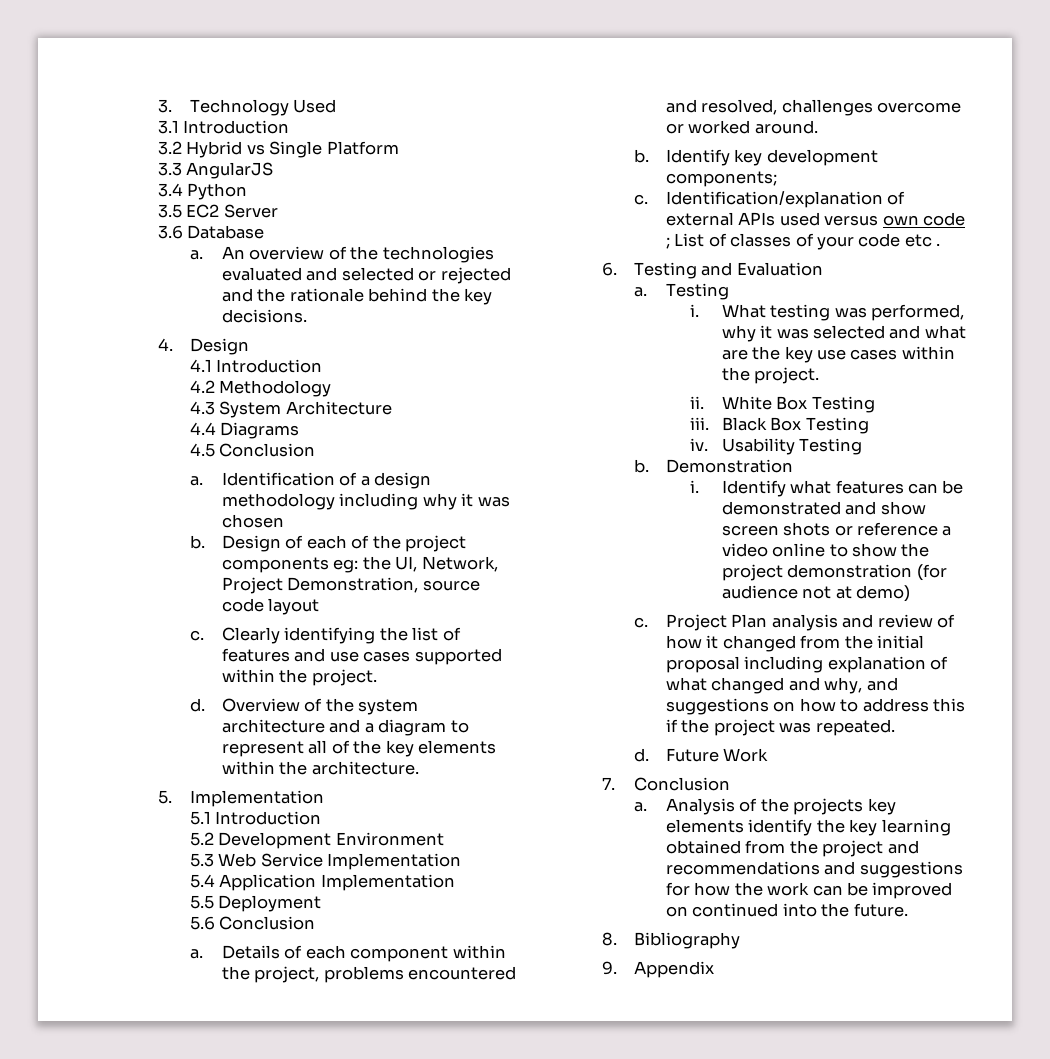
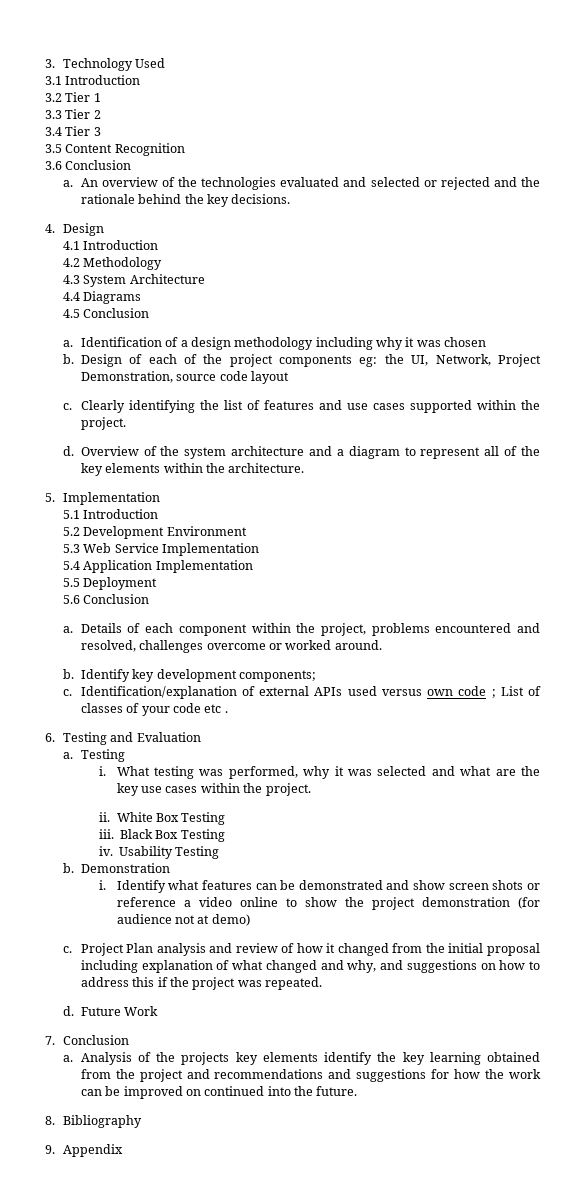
[186,141,399,158] Hybrid vs Single Platform -> [65,92,101,102] Tier 1
[186,162,274,179] AngularJS -> [65,109,101,119] Tier 2
[187,183,248,200] Python -> [65,126,101,136] Tier 3
[186,204,278,218] EC2 Server -> [65,143,185,156] Content Recognition
[187,225,265,239] Database -> [65,160,132,170] Conclusion

